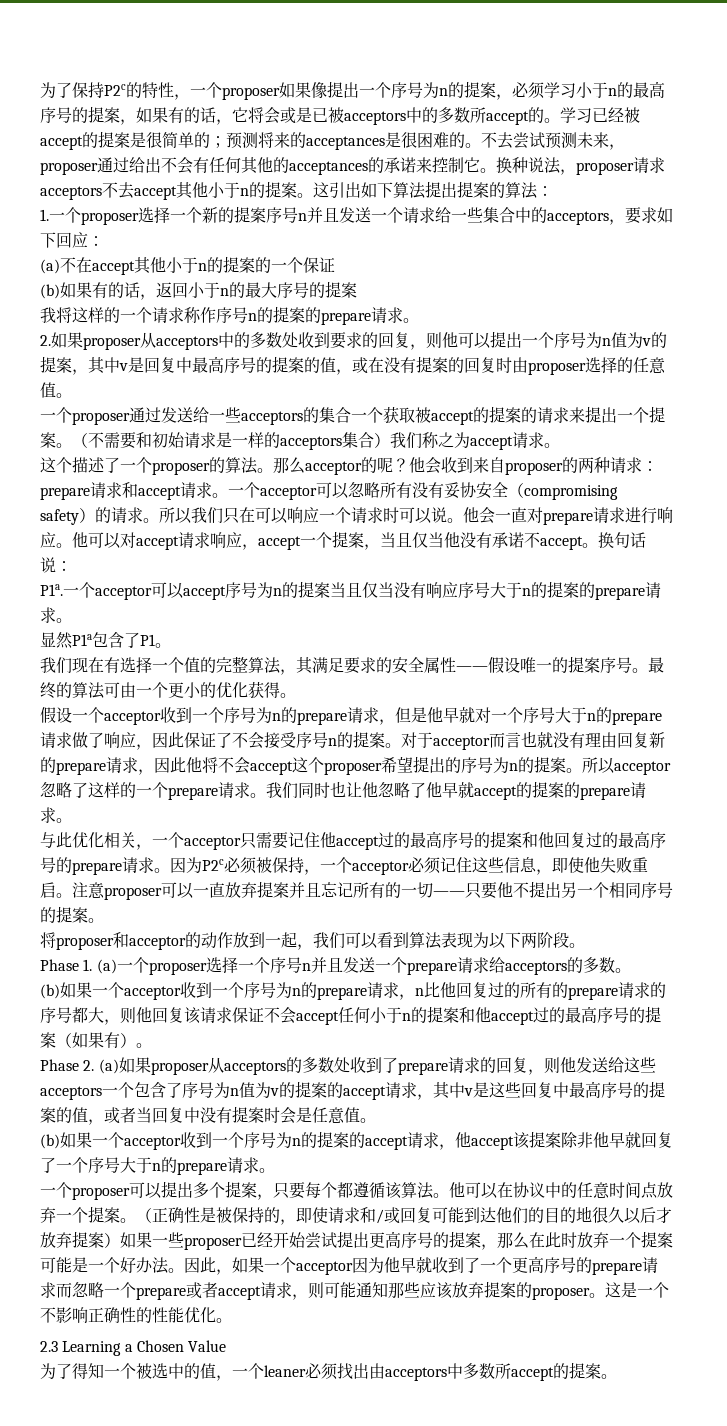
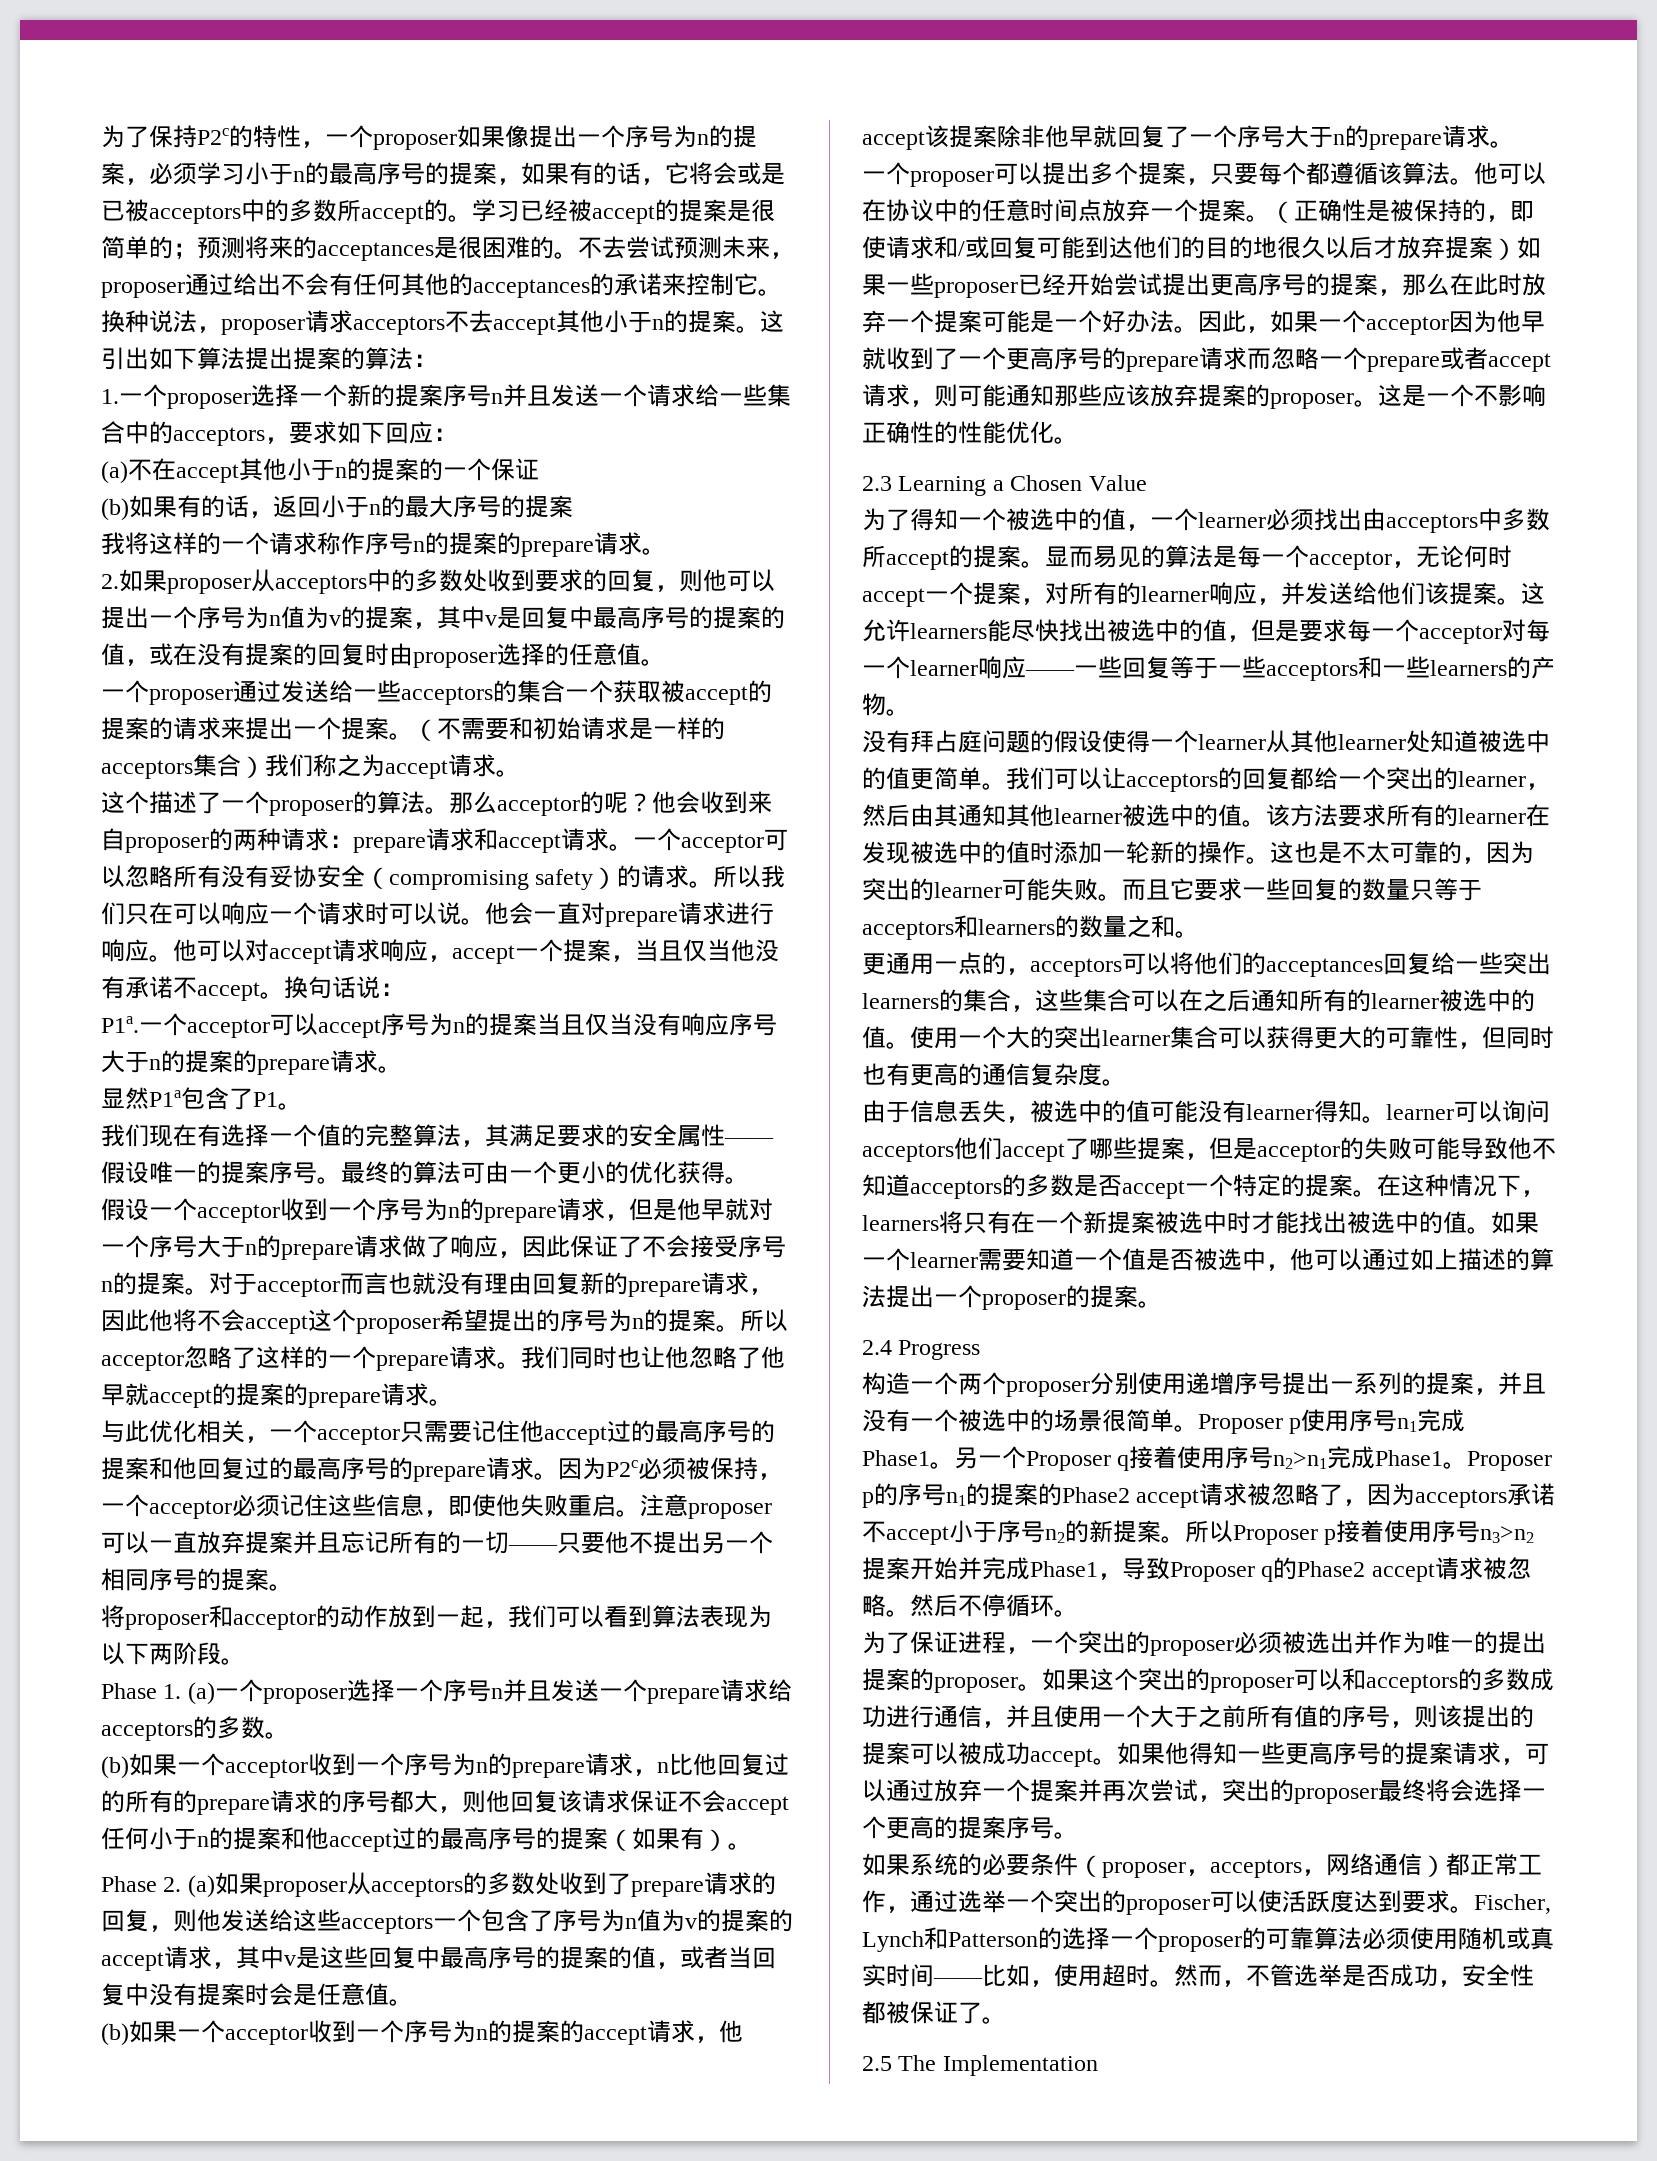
[264,1365,306,1377] leaner -> [1198,512,1266,528] learner
(617, 1376) none -> [1045,545,1512,570] [862,582,1545,607] [862,619,1550,644] [862,656,1555,681] [862,693,910,716] [862,730,1550,753] [862,767,1550,792] [862,804,1550,827] [862,841,1534,864] [862,878,1482,901] [862,915,1199,940] [862,952,1551,977] [862,989,1535,1012] [862,1026,1554,1049] [862,1063,1126,1086] [862,1100,1550,1123] [862,1137,1556,1162] [862,1174,1545,1199] [862,1211,1539,1234] [862,1248,1554,1271] [862,1285,1162,1310] [862,1340,981,1360] [862,1372,1546,1397] [862,1409,1466,1434] [862,1446,1553,1471] [862,1483,1556,1508] [862,1520,1535,1545] [862,1557,1531,1582] [862,1594,1078,1617] [862,1631,1546,1656] [862,1668,1554,1693] [862,1705,1534,1728] [862,1742,1549,1767] [862,1779,1546,1804] [862,1816,1078,1839] [862,1853,1542,1878] [862,1890,1551,1915] [862,1927,1554,1952] [862,1964,1534,1987] [862,2001,1006,2024] [862,2055,1098,2076] 显而易见的算法是每一个acceptor，无论何时accept一个提案，对所有的learner响应，并发送给他们该提案。这允许learners能尽快找出被选中的值，但是要求每一个acceptor对每一个learner响应——一些回复等于一些acceptors和一些learners的产物。 // 没有拜占庭问题的假设使得一个learner从其他learner处知道被选中的值更简单。我们可以让acceptors的回复都给一个突出的learner，然后由其通知其他learner被选中的值。该方法要求所有的learner在发现被选中的值时添加一轮新的操作。这也是不太可靠的，因为突出的learner可能失败。而且它要求一些回复的数量只等于acceptors和learners的数量之和。 // 更通用一点的，acceptors可以将他们的acceptances回复给一些突出learners的集合，这些集合可以在之后通知所有的learner被选中的值。使用一个大的突出learner集合可以获得更大的可靠性，但同时也有更高的通信复杂度。 // 由于信息丢失，被选中的值可能没有learner得知。learner可以询问acceptors他们accept了哪些提案，但是acceptor的失败可能导致他不知道acceptors的多数是否accept一个特定的提案。在这种情况下，learners将只有在一个新提案被选中时才能找出被选中的值。如果一个learner需要知道一个值是否被选中，他可以通过如上描述的算法提出一个proposer的提案。 // 2.4 Progress // 构造一个两个proposer分别使用递增序号提出一系列的提案，并且没有一个被选中的场景很简单。Proposer p使用序号n1完成Phase1。另一个Proposer q接着使用序号n2>n1完成Phase1。Proposer p的序号n1的提案的Phase2 accept请求被忽略了，因为acceptors承诺不accept小于序号n2的新提案。所以Proposer p接着使用序号n3>n2提案开始并完成Phase1，导致Proposer q的Phase2 accept请求被忽略。然后不停循环。 // 为了保证进程，一个突出的proposer必须被选出并作为唯一的提出提案的proposer。如果这个突出的proposer可以和acceptors的多数成功进行通信，并且使用一个大于之前所有值的序号，则该提出的提案可以被成功accept。如果他得知一些更高序号的提案请求，可以通过放弃一个提案并再次尝试，突出的proposer最终将会选择一个更高的提案序号。 // 如果系统的必要条件（proposer，acceptors，网络通信）都正常工作，通过选举一个突出的proposer可以使活跃度达到要求。Fischer, Lynch和Patterson的选择一个proposer的可靠算法必须使用随机或真实时间——比如，使用超时。然而，不管选举是否成功，安全性都被保证了。 // 2.5 The Implementation

